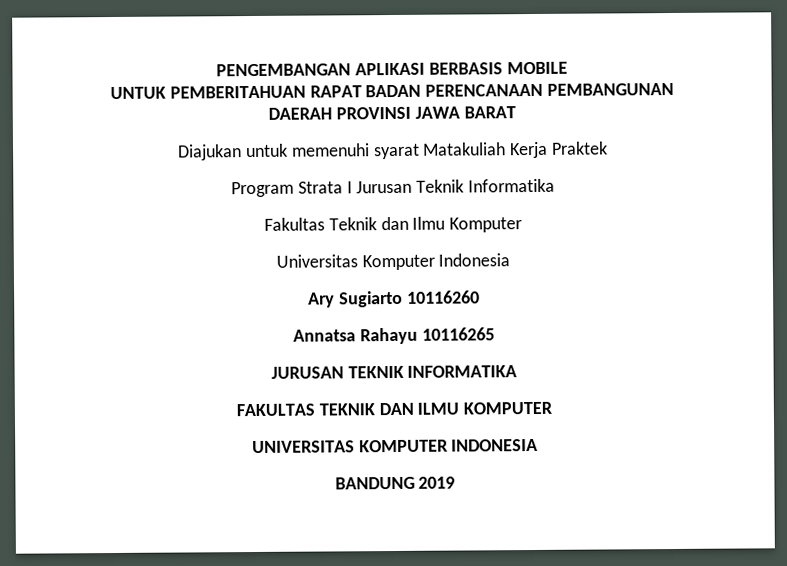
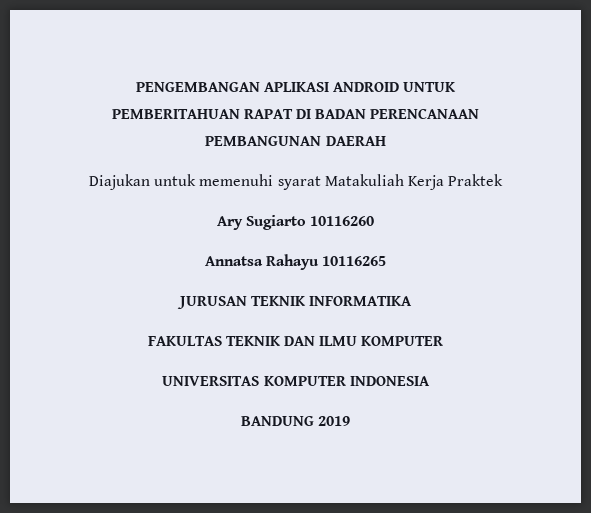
[428,61,568,75] BERBASIS MOBILE // -> [333,82,400,92] ANDROID
(362, 91) none -> [296,109,311,119] DI
[336,106,516,120] PROVINSI JAWA BARAT -> (386, 141) none
[231,178,555,198] [264,216,522,233] [275,253,511,271] // Program Strata I Jurusan Teknik Informatika // Fakultas Teknik dan Ilmu Komputer // Universitas Komputer Indonesia -> (504, 180) none

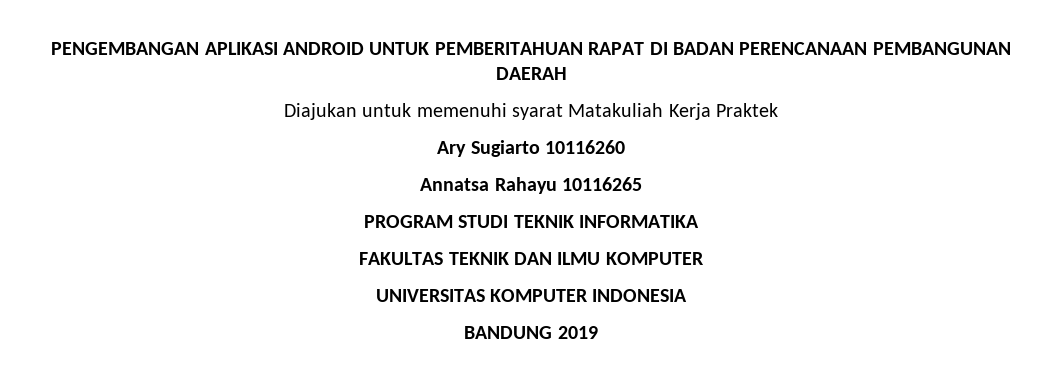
[176,296,247,309] JURUSAN -> [363,215,509,228] PROGRAM STUDI

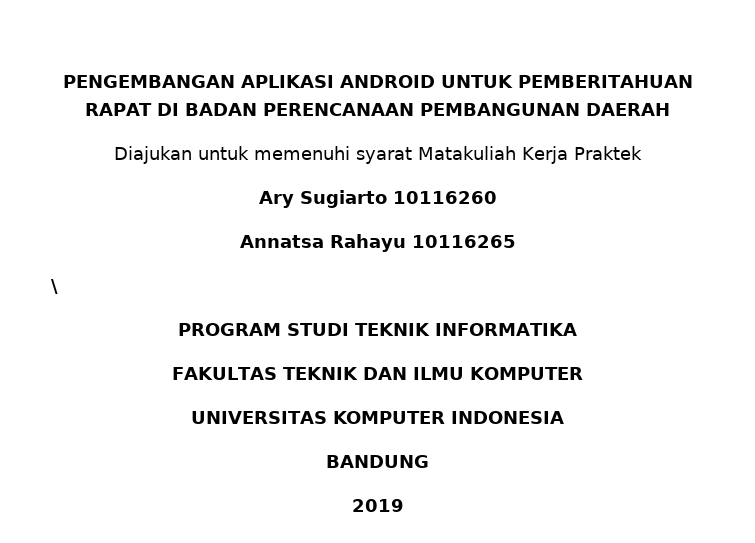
(642, 184) none -> [51,279,58,294] // \
(553, 332) none -> (429, 461) //

